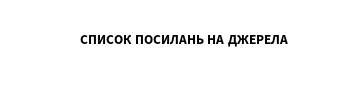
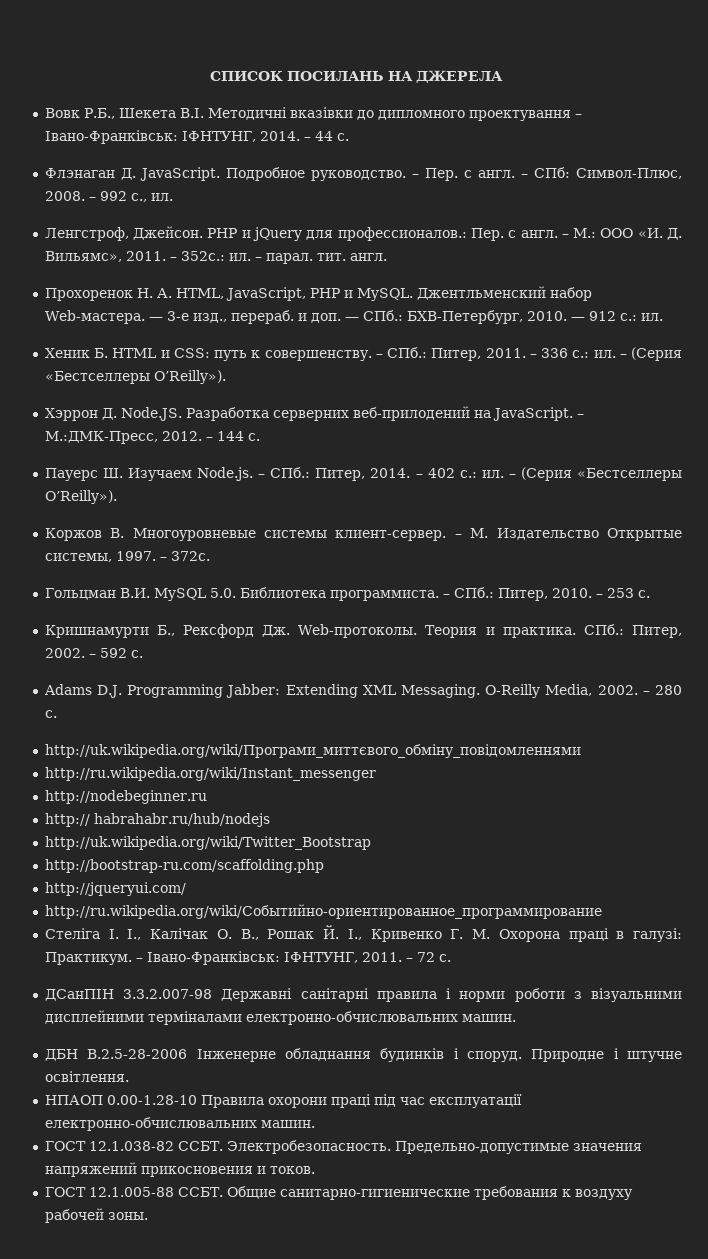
(288, 41) none -> [44,107,582,121] [44,130,349,144] [44,167,682,181] [44,191,173,202] [44,226,682,241] [44,251,387,264] [44,286,592,301] [44,310,663,324] [44,347,683,361] [44,370,226,384] [44,406,584,421] [44,431,260,444] [44,467,682,481] [44,490,117,504] [44,528,682,541] [44,551,210,562] [44,587,650,601] [44,624,682,638] [44,648,143,658] [43,684,682,698] [44,710,57,718] [44,744,581,758] [44,767,376,781] [44,790,207,804] [44,813,270,827] [44,836,371,850] [44,859,324,873] [44,882,186,896] [44,904,602,919] [44,925,683,942] [44,951,451,965] [44,988,682,1002] [44,1010,516,1025] [44,1048,683,1062] [44,1071,129,1082] [44,1094,522,1108] [44,1117,315,1131] [44,1140,642,1154] [44,1162,315,1177] [44,1186,633,1200] [44,1208,148,1223] // Вовк Р.Б., Шекета В.І. Методичні вказівки до дипломного проектування – Івано-Франківськ: ІФНТУНГ, 2014. – 44 с. // Флэнаган Д. JavaScript. Подробное руководство. – Пер. с англ. – СПб: Символ-Плюс, 2008. – 992 с., ил. // Ленгстроф, Джейсон. PHP и jQuery для профессионалов.: Пер. с англ. – М.: ООО «И. Д. Вильямс», 2011. – 352с.: ил. – парал. тит. англ. // Прохоренок Н. А. HTML, JavaScript, PHP и MySQL. Джентльменский набор Web-мастера. — 3-е изд., перераб. и доп. — СПб.: БХВ-Петербург, 2010. — 912 с.: ил. // Хеник Б. HTML и CSS: путь к совершенству. – СПб.: Питер, 2011. – 336 с.: ил. – (Серия «Бестселлеры O’Reilly»). // Хэррон Д. Node.JS. Разработка серверних веб-прилодений на JavaScript. – М.:ДМК-Пресс, 2012. – 144 с. // Пауерс Ш. Изучаем Node.js. – СПб.: Питер, 2014. – 402 с.: ил. – (Серия «Бестселлеры O’Reilly»). // Коржов В. Многоуровневые системы клиент-сервер. – М. Издательство Открытые системы, 1997. – 372с. // Гольцман В.И. MySQL 5.0. Библиотека программиста. – СПб.: Питер, 2010. – 253 с. // Кришнамурти Б., Рексфорд Дж. Web-протоколы. Теория и практика. СПб.: Питер, 2002. – 592 с. // Adams D.J. Programming Jabber: Extending XML Messaging. O-Reilly Media, 2002. – 280 с. // http://uk.wikipedia.org/wiki/Програми_миттєвого_обміну_повідомленнями // http://ru.wikipedia.org/wiki/Instant_messenger // http://nodebeginner.ru // http:// habrahabr.ru/hub/nodejs // http://uk.wikipedia.org/wiki/Twitter_Bootstrap // http://bootstrap-ru.com/scaffolding.php // http://jqueryui.com/ // http://ru.wikipedia.org/wiki/Событийно-ориентированное_программирование // Стеліга І. І., Калічак О. В., Рошак Й. І., Кривенко Г. М. Охорона праці в галузі: Практикум. – Івано-Франківськ: ІФНТУНГ, 2011. – 72 с. // ДСанПІН 3.3.2.007-98 Державні санітарні правила і норми роботи з візуальними дисплейними терміналами електронно-обчислювальних машин. // ДБН В.2.5-28-2006 Інженерне обладнання будинків і споруд. Природне і штучне освітлення. // НПАОП 0.00-1.28-10 Правила охорони праці під час експлуатації електронно-обчислювальних машин. // ГОСТ 12.1.038-82 ССБТ. Электробезопасность. Предельно-допустимые значения напряжений прикосновения и токов. // ГОСТ 12.1.005-88 ССБТ. Общие санитарно-гигиенические требования к воздуху рабочей зоны.

